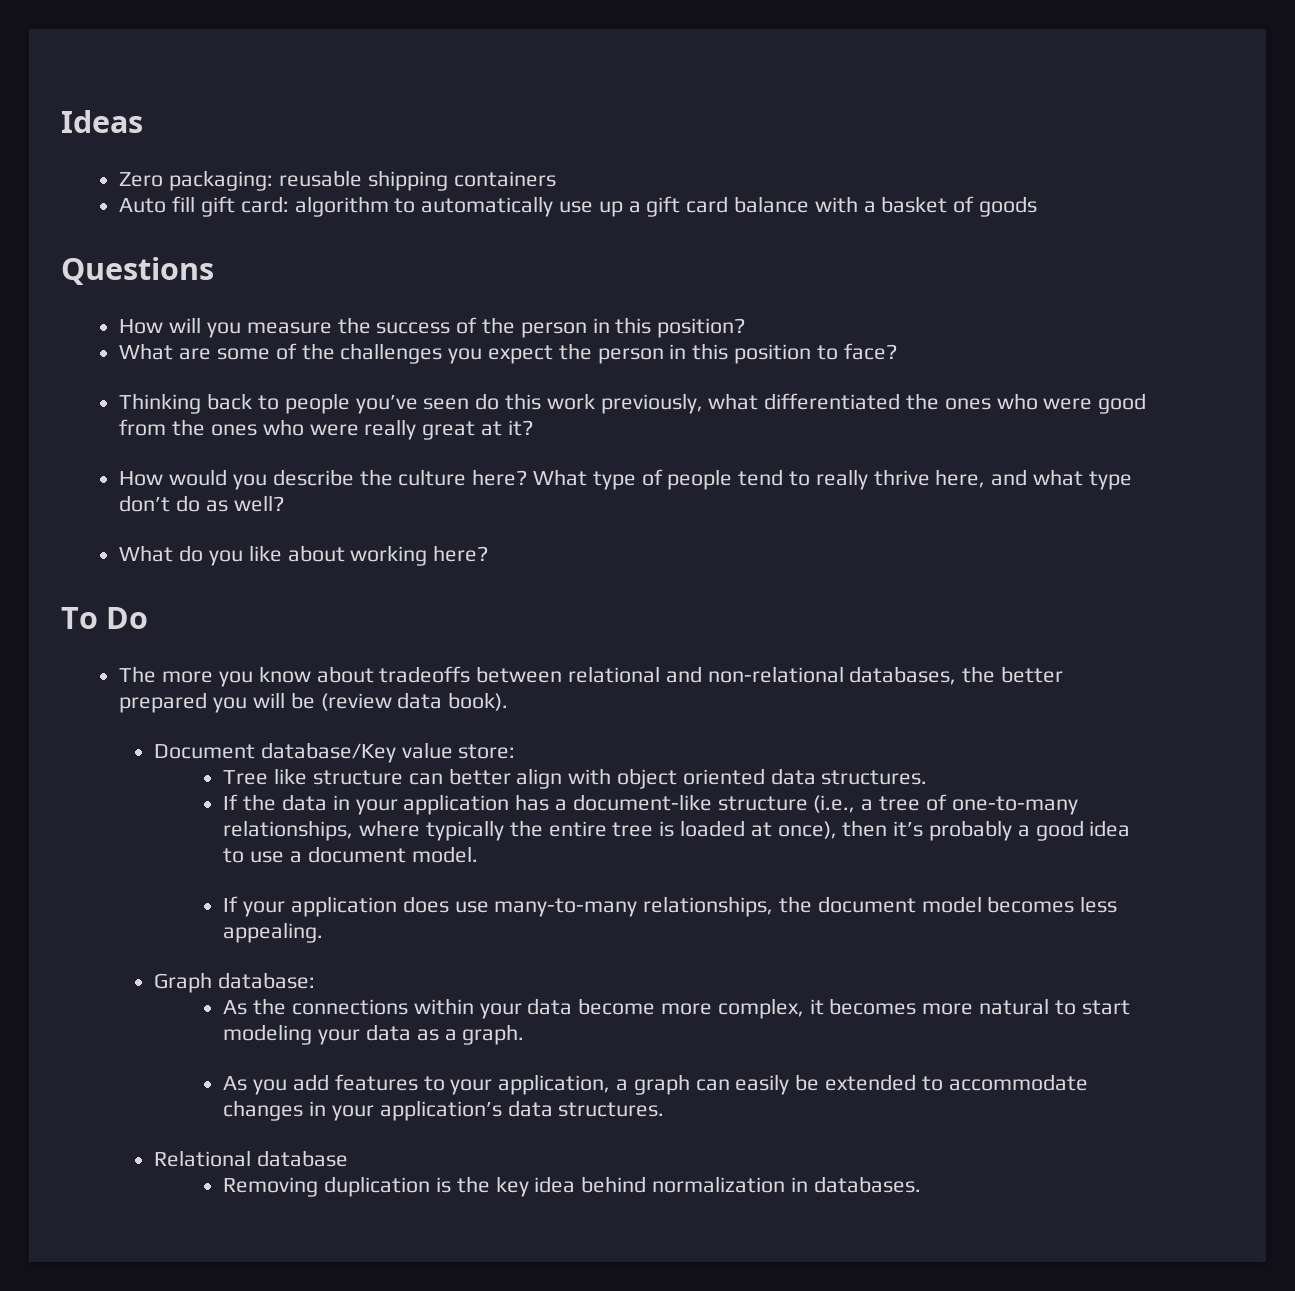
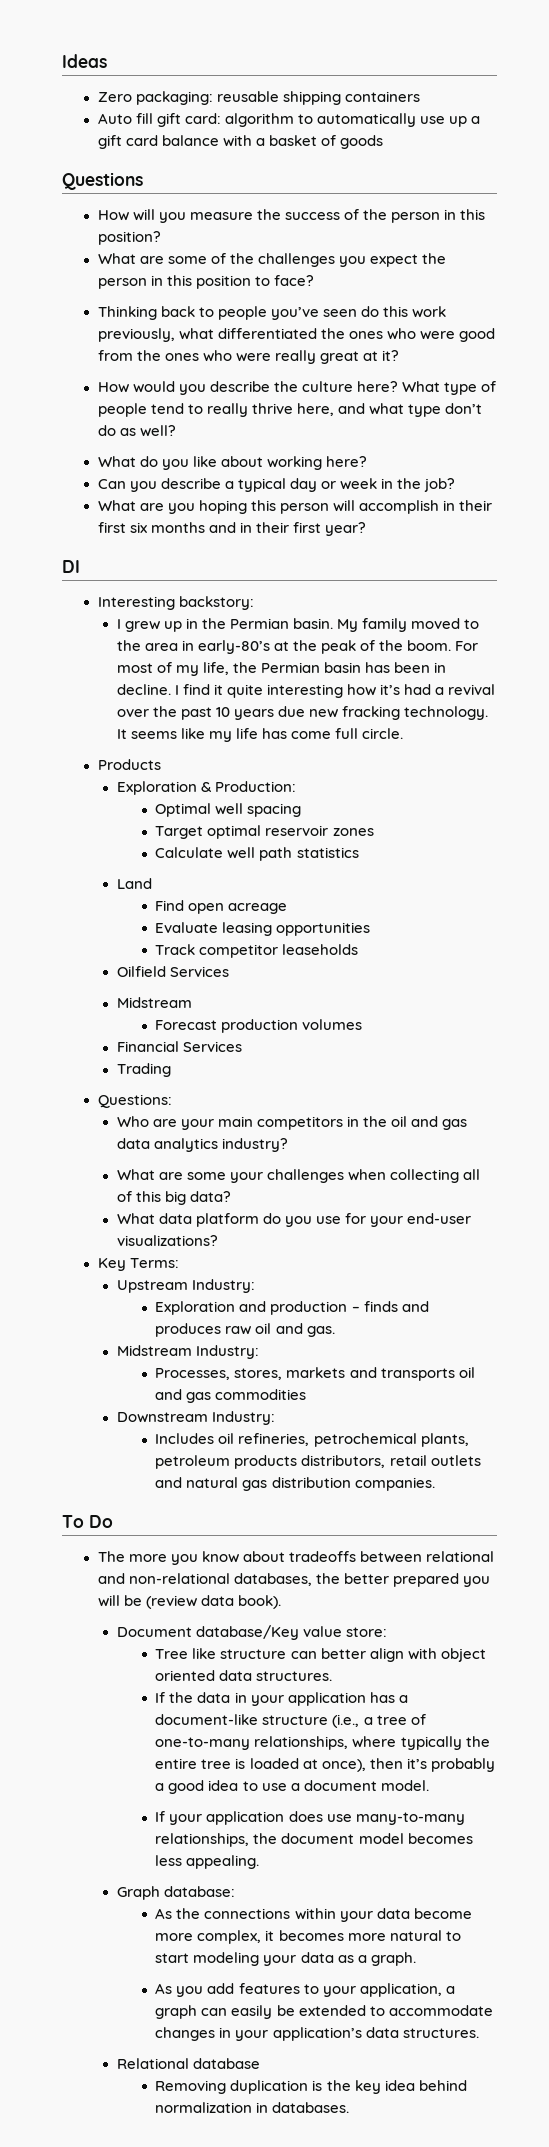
(489, 553) none -> [97,478,456,492] [97,500,493,514] [97,522,367,536] [62,560,80,573] [97,596,254,610] [116,618,480,632] [116,640,479,654] [116,662,447,676] [116,684,496,698] [116,706,489,720] [116,728,404,742] [97,759,161,770] [116,781,297,795] [155,803,302,817] [155,825,374,839] [155,847,359,861] [116,878,152,889] [155,900,288,914] [155,922,371,936] [155,944,359,958] [116,966,229,977] [116,997,192,1008] [155,1019,363,1033] [116,1041,242,1052] [116,1063,171,1077] [97,1094,172,1108] [116,1116,468,1130] [116,1138,289,1152] [116,1169,481,1183] [116,1191,232,1205] [116,1213,472,1227] [116,1235,218,1246] [97,1258,179,1271] [116,1279,255,1293] [155,1301,429,1315] [155,1323,335,1337] [116,1345,259,1359] [155,1367,475,1381] [155,1389,307,1403] [116,1411,275,1425] [155,1433,469,1447] [155,1455,481,1469] [155,1477,435,1491] // Can you describe a typical day or week in the job? // What are you hoping this person will accomplish in their first six months and in their first year? // DI // Interesting backstory: // I grew up in the Permian basin. My family moved to the area in early-80’s at the peak of the boom. For most of my life, the Permian basin has been in decline. I find it quite interesting how it’s had a revival over the past 10 years due new fracking technology. It seems like my life has come full circle. // Products // Exploration & Production: // Optimal well spacing // Target optimal reservoir zones // Calculate well path statistics // Land // Find open acreage // Evaluate leasing opportunities // Track competitor leaseholds // Oilfield Services // Midstream // Forecast production volumes // Financial Services // Trading // Questions: // Who are your main competitors in the oil and gas data analytics industry? // What are some your challenges when collecting all of this big data? // What data platform do you use for your end-user visualizations? // Key Terms: // Upstream Industry: // Exploration and production – finds and produces raw oil and gas. // Midstream Industry: // Processes, stores, markets and transports oil and gas commodities // Downstream Industry: // Includes oil refineries, petrochemical plants, petroleum products distributors, retail outlets and natural gas distribution companies.

